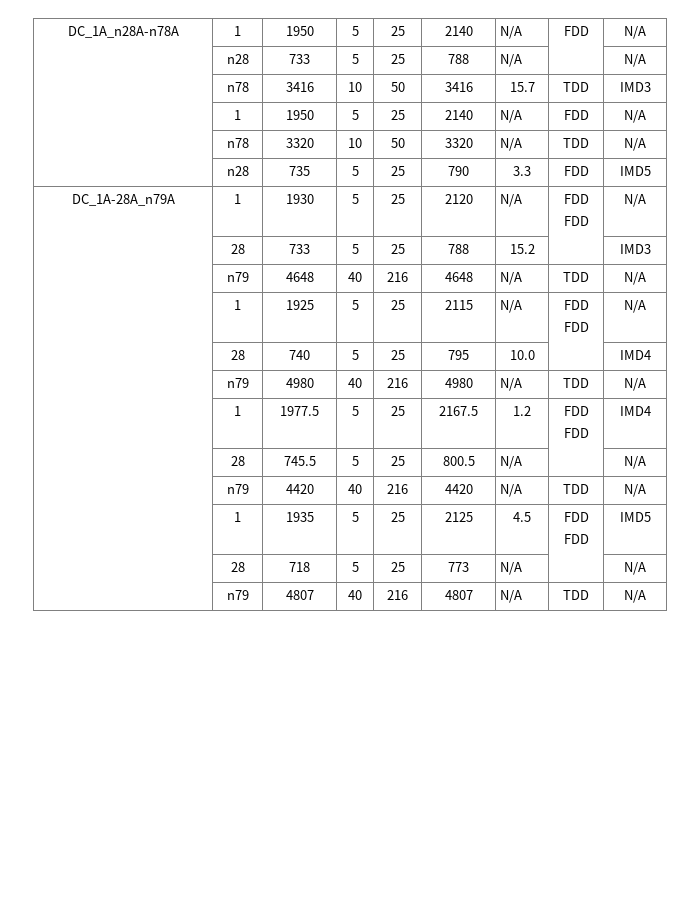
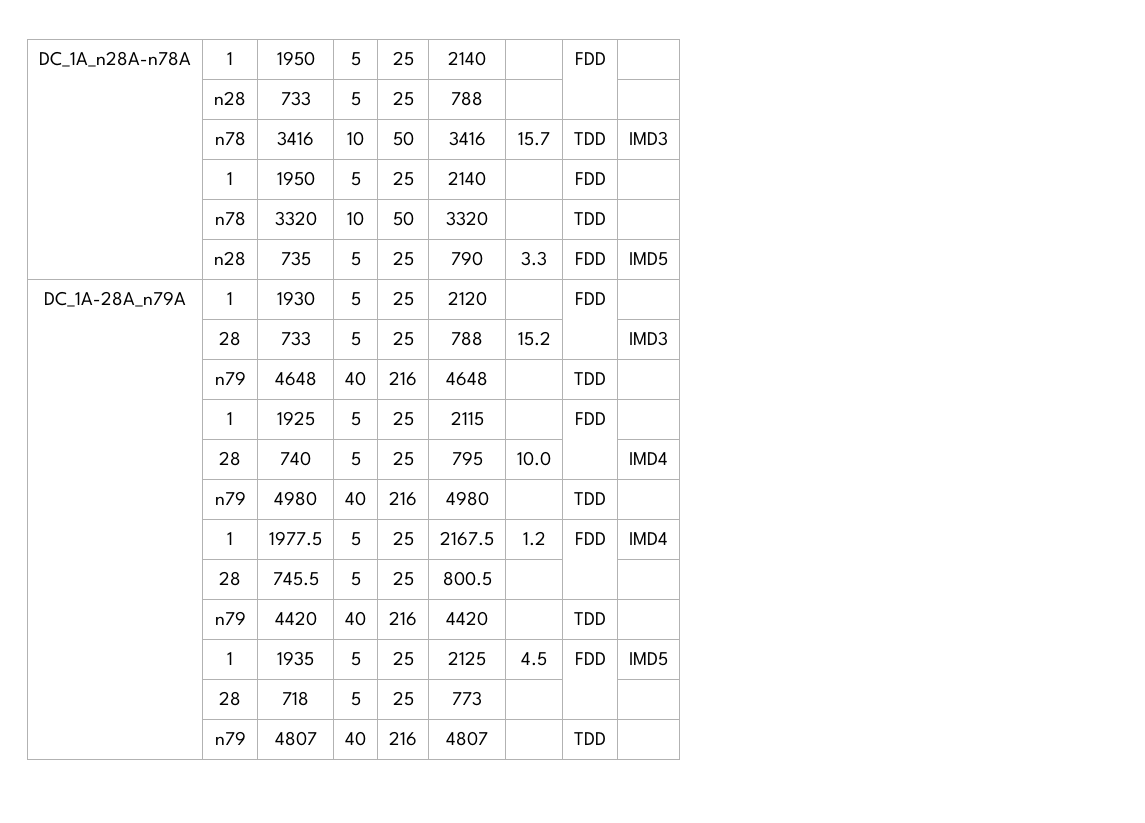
[500,26,523,39] [563,26,589,36] [624,26,646,39] N/A | FDD | N/A -> [574,52,606,65] | FDD |
[500,54,523,67] [624,54,646,67] N/A | | N/A -> (483, 98) | |
[500,110,523,123] [563,110,589,120] [624,110,646,123] N/A | FDD | N/A -> [574,172,606,185] | FDD |
[500,138,523,151] [563,138,589,148] [624,138,646,151] N/A | TDD | N/A -> [574,212,606,225] | TDD |
[500,194,523,207] [563,194,589,204] [563,216,589,226] [624,194,646,207] N/A | FDD // FDD | N/A -> [574,292,606,305] | FDD |
[500,272,523,285] [563,272,589,282] [624,272,646,285] N/A | TDD | N/A -> [574,372,606,385] | TDD |
[500,300,523,313] [563,300,589,310] [563,322,589,332] [624,300,646,313] N/A | FDD // FDD | N/A -> [574,412,606,425] | FDD |
[500,378,523,391] [563,378,589,388] [624,378,646,391] N/A | TDD | N/A -> [574,492,606,505] | TDD |
[563,428,589,438] // FDD -> (606, 538) none
[500,456,523,469] [624,456,646,469] N/A | | N/A -> (492, 578) | |
[500,484,523,497] [563,484,589,494] [624,484,646,497] N/A | TDD | N/A -> [574,612,606,625] | TDD |
[563,534,589,544] // FDD -> (606, 658) none
[500,562,523,575] [624,562,646,575] N/A | | N/A -> (482, 698) | |
[500,590,523,603] [563,590,589,600] [624,590,646,603] N/A | TDD | N/A -> [574,732,606,745] | TDD |

